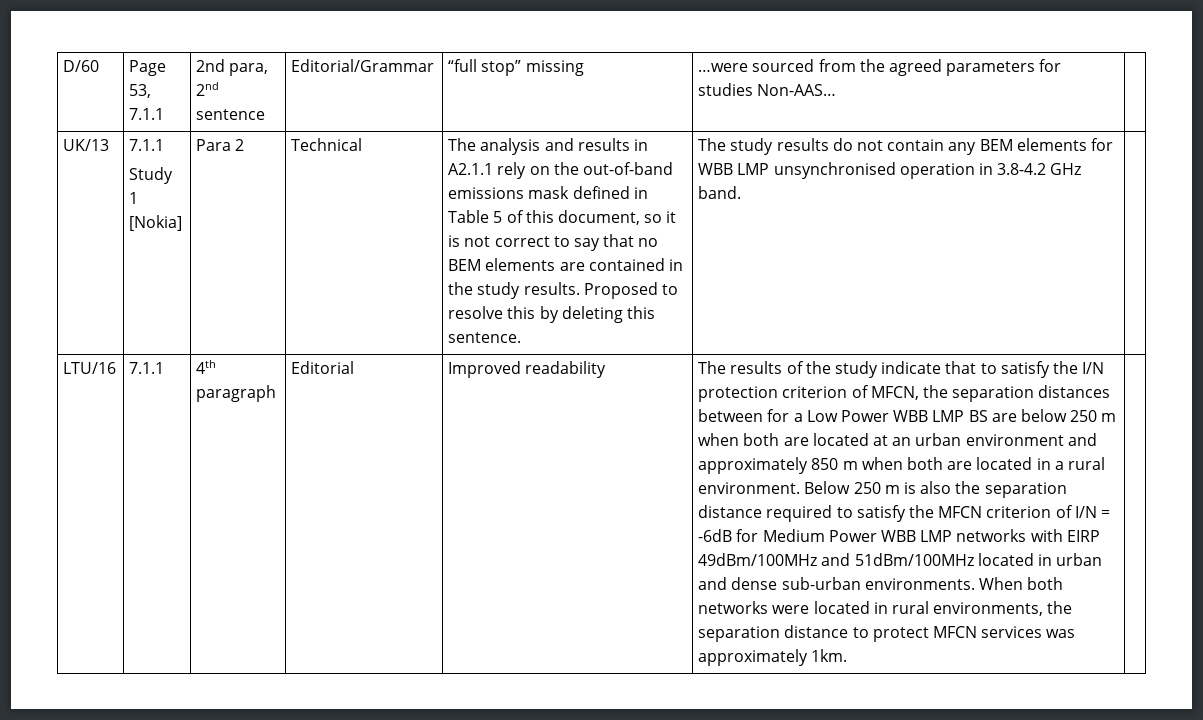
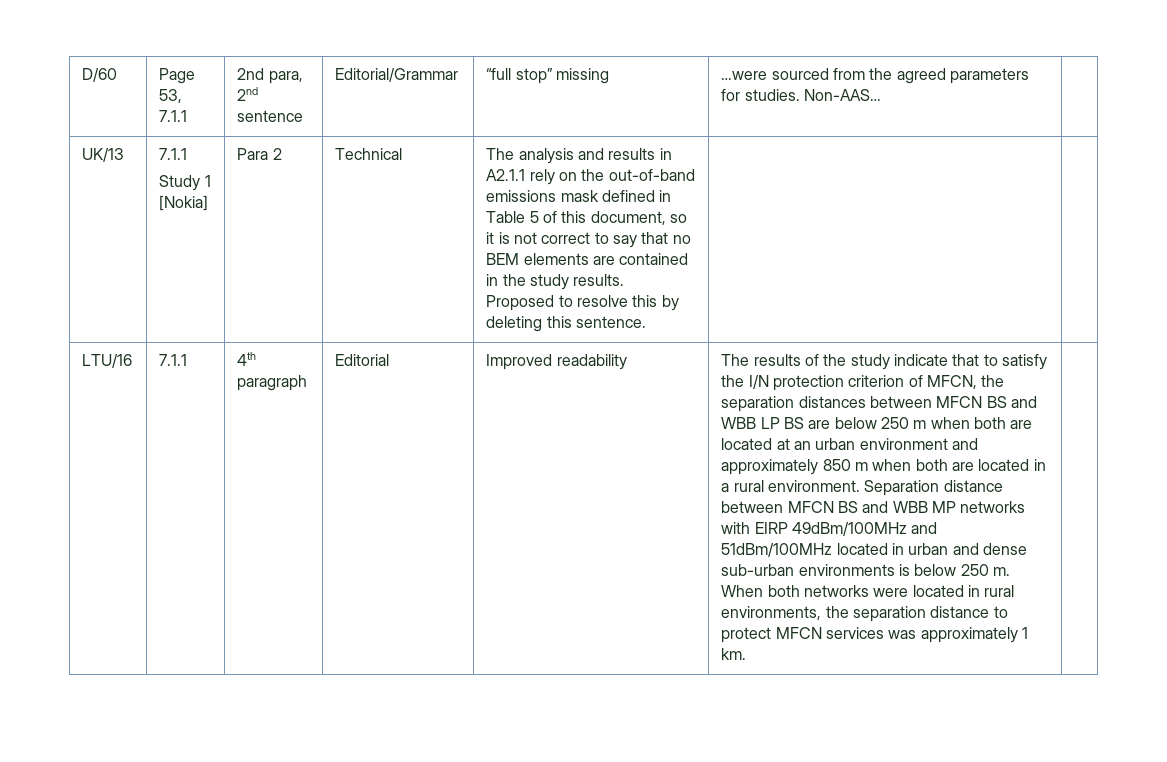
[698,83,754,96] studies -> [744,89,800,101] studies.
[698,138,1113,155] [698,162,1082,179] [698,186,742,199] The study results do not contain any BEM elements for WBB LMP unsynchronised operation in 3.8-4.2 GHz band. -> (646, 322) none
[767,409,965,422] for a Low Power WBB LMP -> [936,396,1037,408] [721,417,780,429] MFCN BS and WBB LP
[804,481,1067,498] [698,505,1110,522] [698,529,953,542] Below 250 m is also the separation distance required to satisfy the MFCN criterion of I/N = -6dB for Medium Power WBB LMP -> [864,480,1003,496] [721,501,956,513] Separation distance between MFCN BS and WBB MP
[864,578,975,590] environments. -> [798,564,1010,576] environments is below 250 m.
[811,649,848,662] 1km. -> [1021,627,1028,639] [721,648,747,660] 1 km.

